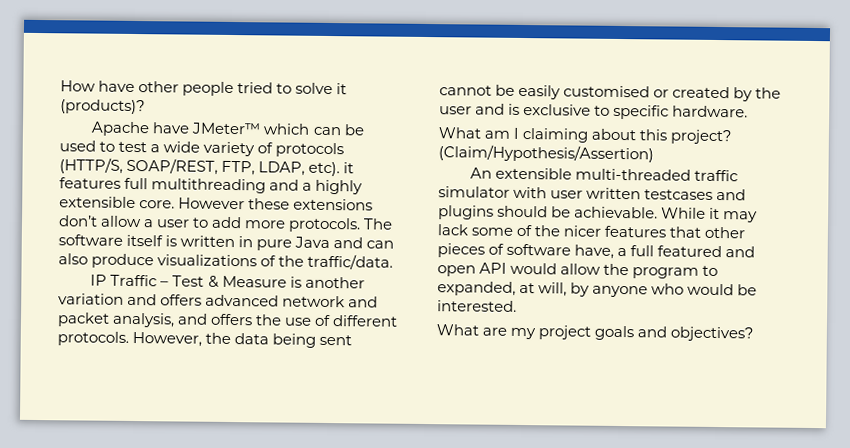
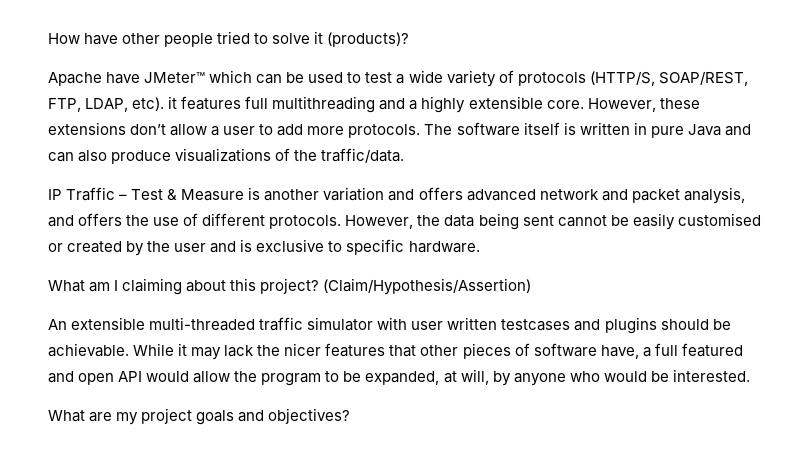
[178,197,246,210] However -> [587,98,656,112] However,
[471,224,533,237] some of -> (255, 351) none
(719, 271) none -> [343,371,362,382] be

